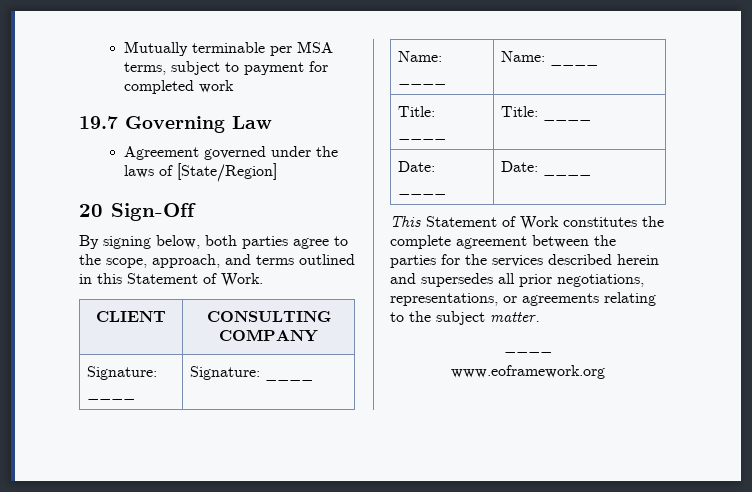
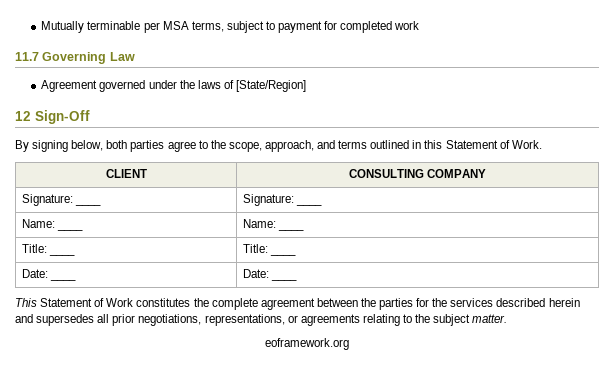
[79,116,118,129] 19.7 -> [15,52,39,61] 11.7
[79,204,103,217] 20 -> [15,111,31,121] 12
[504,349,552,353] [451,365,605,379] ____ // www.eoframework.org -> [265,338,349,350] eoframework.org

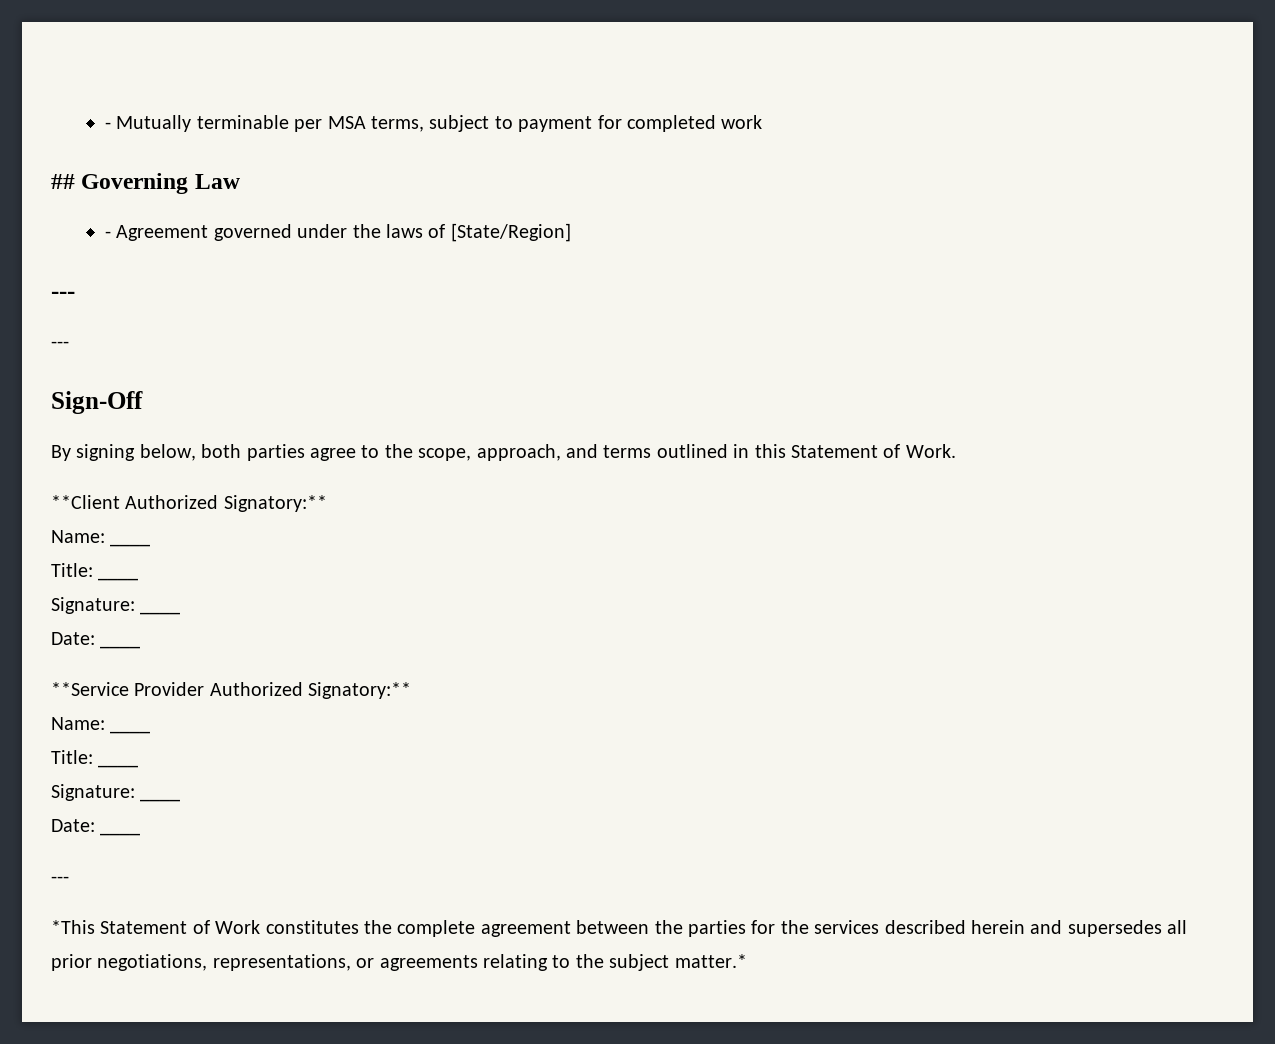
(41, 27) none -> [104,122,111,129] -
[15,52,39,61] 11.7 -> [51,174,75,189] ##
(135, 56) none -> [104,231,111,238] -
[15,111,31,121] 12 -> [51,291,75,299] [51,341,69,348] --- // --- //
[105,169,147,178] [348,169,487,178] [22,194,102,206] [243,194,323,206] [22,219,56,228] [57,228,84,231] [243,219,277,228] [278,228,305,231] [22,244,48,253] [49,253,76,256] [243,244,269,253] [270,253,297,256] [22,269,49,278] [50,278,77,281] [243,269,270,278] [271,278,298,281] [15,298,37,307] // CLIENT | CONSULTING COMPANY // Signature: ____ | Signature: ____ // Name: ____ | Name: ____ // Title: ____ | Title: ____ // Date: ____ | Date: ____ // This -> [51,495,327,512] [51,530,105,543] [110,543,151,547] [51,563,93,577] [98,577,139,581] [51,597,181,615] [51,632,95,645] [100,645,141,649] [51,682,412,699] [51,717,105,730] [110,730,151,734] [51,750,93,764] [98,764,139,768] [51,784,181,802] [51,819,95,832] [100,832,141,836] [51,876,69,883] [51,920,95,934] // **Client Authorized Signatory:** // Name: ____ // Title: ____ // Signature: ____ // Date: ____ // **Service Provider Authorized Signatory:** // Name: ____ // Title: ____ // Signature: ____ // Date: ____ // --- // *This
[472,314,508,323] [265,338,349,350] matter. // eoframework.org -> [674,954,747,968] matter.*

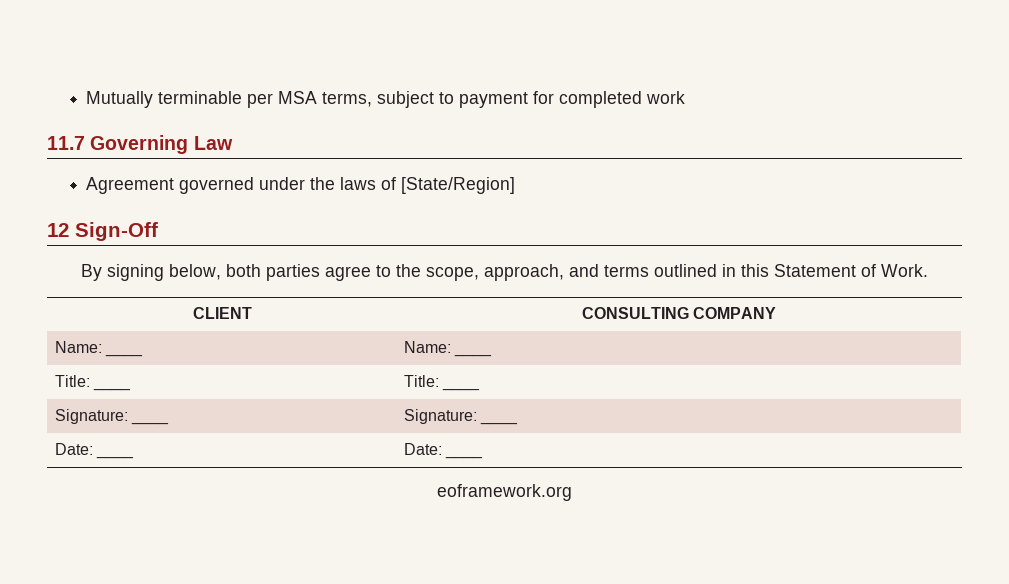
[104,122,111,129] - -> (86, 99) none
[51,174,75,189] ## -> [47,136,85,150] 11.7
[104,231,111,238] - -> (233, 143) none
[51,291,75,299] [51,341,69,348] --- // --- // -> [47,223,69,237] 12
[51,495,327,512] [51,530,105,543] [110,543,151,547] [51,563,93,577] [98,577,139,581] [51,597,181,615] [51,632,95,645] [100,645,141,649] [51,682,412,699] [51,717,105,730] [110,730,151,734] [51,750,93,764] [98,764,139,768] [51,784,181,802] [51,819,95,832] [100,832,141,836] [51,876,69,883] [51,920,1188,937] [51,954,747,971] // **Client Authorized Signatory:** // Name: ____ // Title: ____ // Signature: ____ // Date: ____ // **Service Provider Authorized Signatory:** // Name: ____ // Title: ____ // Signature: ____ // Date: ____ // --- // *This Statement of Work constitutes the complete agreement between the parties for the services described herein and supersedes all prior negotiations, representations, or agreements relating to the subject matter.* -> [192,307,252,319] [581,307,777,319] [54,341,102,353] [105,353,144,357] [403,341,451,353] [454,353,493,357] [54,375,90,387] [93,387,132,391] [403,375,439,387] [442,387,481,391] [54,409,170,425] [403,409,519,425] [54,443,93,455] [96,455,135,459] [403,443,442,455] [445,455,484,459] [437,484,572,501] // CLIENT | CONSULTING COMPANY // Name: ____ | Name: ____ // Title: ____ | Title: ____ // Signature: ____ | Signature: ____ // Date: ____ | Date: ____ // eoframework.org

